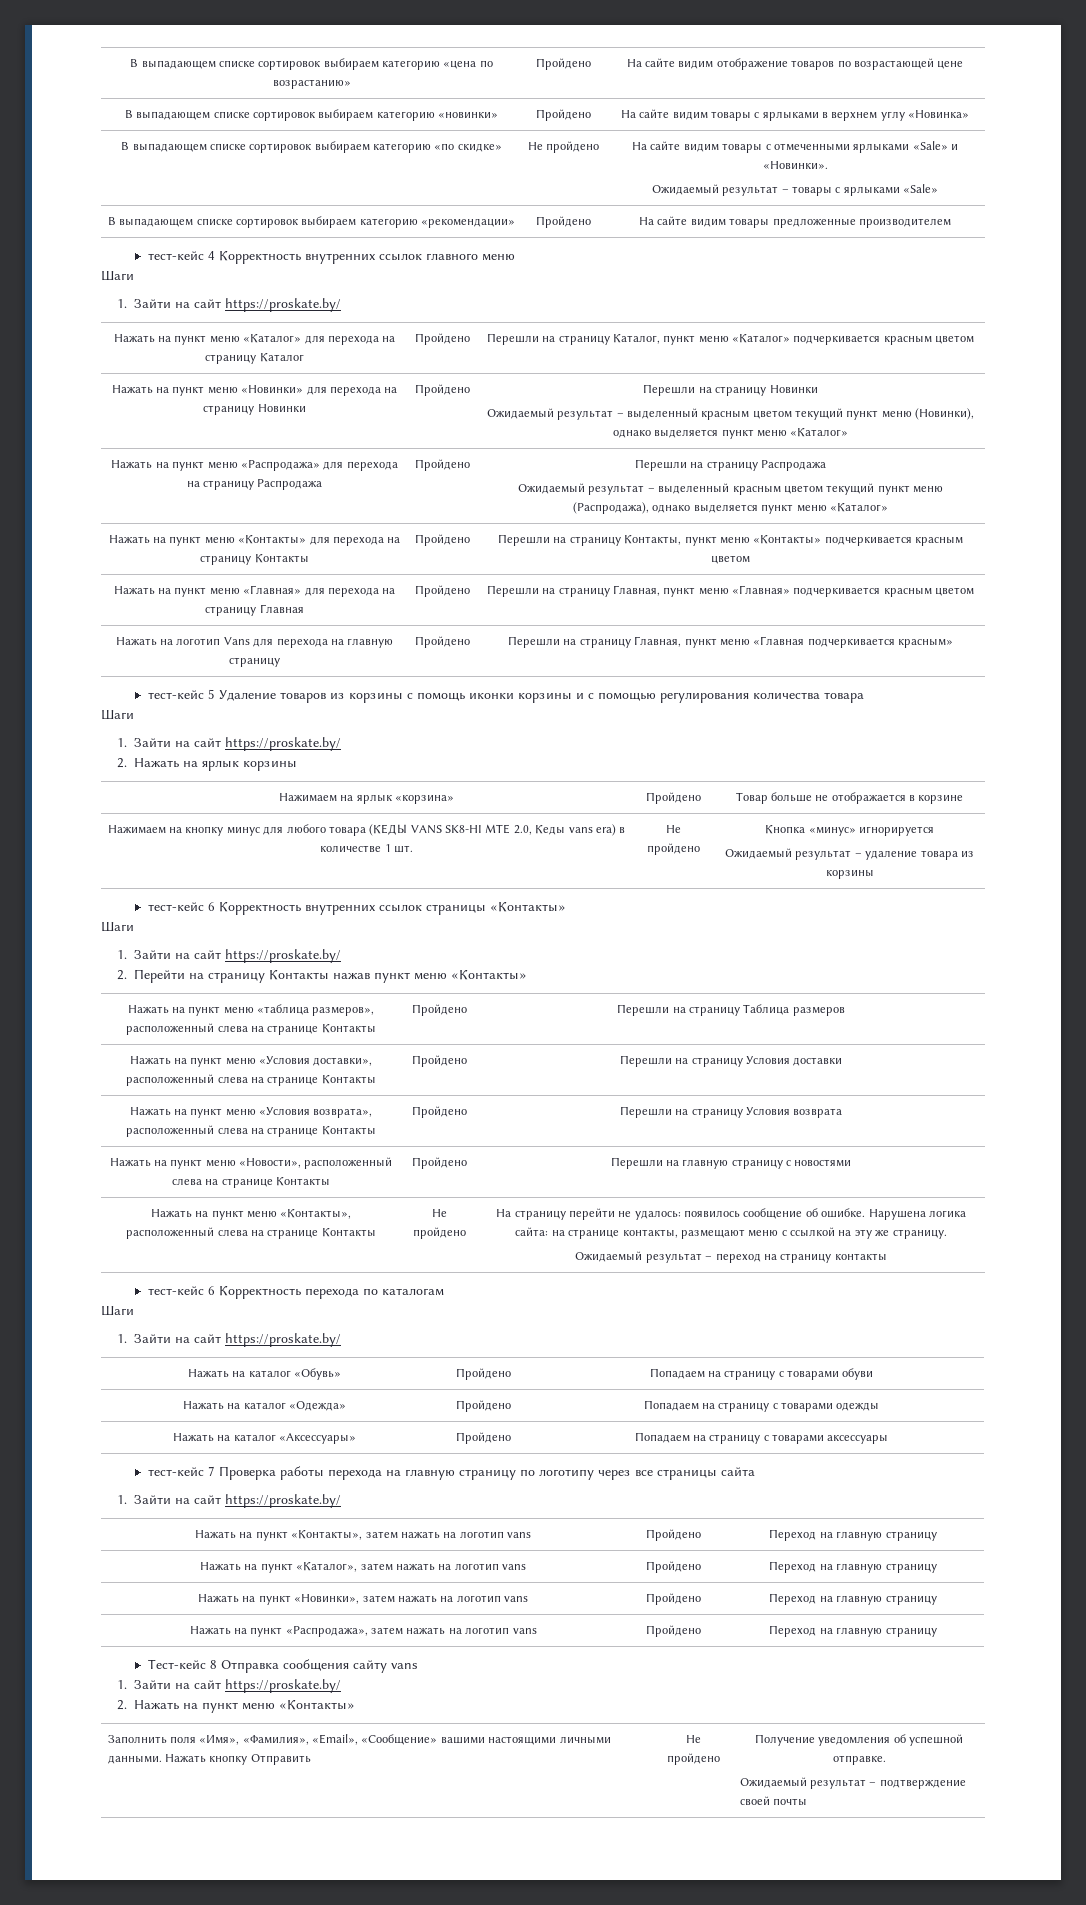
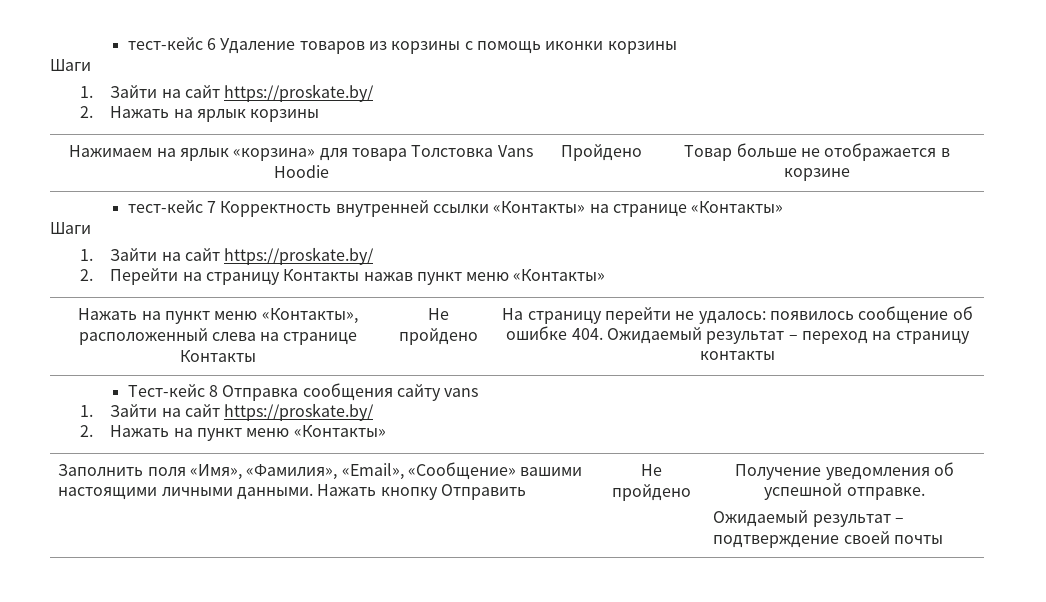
[130,58,493,70] [272,79,351,89] [536,58,591,70] [626,58,964,70] [124,109,499,121] [536,109,591,121] [620,109,970,121] [121,141,502,153] [527,141,600,153] [632,141,958,153] [762,161,828,170] [651,184,939,196] [107,216,516,228] [536,216,591,228] [639,216,951,228] [147,251,515,264] [101,271,134,281] [116,298,341,312] [113,334,396,345] [205,353,304,364] [414,333,470,345] [486,333,975,345] [111,385,398,396] [203,404,306,415] [414,384,470,396] [643,384,818,396] [486,408,975,420] [612,428,849,439] [111,460,398,471] [186,479,323,490] [414,459,470,471] [634,459,827,471] [518,483,943,495] [573,502,888,514] [108,535,401,546] [200,554,309,565] [414,534,470,546] [498,534,963,546] [711,555,750,564] [113,585,396,597] [205,604,304,616] [414,585,470,597] [486,585,975,597] [115,637,394,648] [229,657,280,667] [414,636,470,648] [508,636,953,648] [147,689,215,699] В выпадающем списке сортировок выбираем категорию «цена по возрастанию» | Пройдено | На сайте видим отображение товаров по возрастающей цене // В выпадающем списке сортировок выбираем категорию «новинки» | Пройдено | На сайте видим товары с ярлыками в верхнем углу «Новинка» // В выпадающем списке сортировок выбираем категорию «по скидке» | Не пройдено | На сайте видим товары с отмеченными ярлыками «Sale» и «Новинки». // Ожидаемый результат – товары с ярлыками «Sale» // В выпадающем списке сортировок выбираем категорию «рекомендации» | Пройдено | На сайте видим товары предложенные производителем // тест-кейс 4 Корректность внутренних ссылок главного меню // Шаги // 1. Зайти на сайт https://proskate.by/ // Нажать на пункт меню «Каталог» для перехода на страницу Каталог | Пройдено | Перешли на страницу Каталог, пункт меню «Каталог» подчеркивается красным цветом // Нажать на пункт меню «Новинки» для перехода на страницу Новинки | Пройдено | Перешли на страницу Новинки // Ожидаемый результат – выделенный красным цветом текущий пункт меню (Новинки), однако выделяется пункт меню «Каталог» // Нажать на пункт меню «Распродажа» для перехода на страницу Распродажа | Пройдено | Перешли на страницу Распродажа // Ожидаемый результат – выделенный красным цветом текущий пункт меню (Распродажа), однако выделяется пункт меню «Каталог» // Нажать на пункт меню «Контакты» для перехода на страницу Контакты | Пройдено | Перешли на страницу Контакты, пункт меню «Контакты» подчеркивается красным цветом // Нажать на пункт меню «Главная» для перехода на страницу Главная | Пройдено | Перешли на страницу Главная, пункт меню «Главная» подчеркивается красным цветом // Нажать на логотип Vans для перехода на главную страницу | Пройдено | Перешли на страницу Главная, пункт меню «Главная подчеркивается красным» // тест-кейс 5 -> [127,37,217,50] тест-кейс 6
[575,692,864,703] и с помощью регулирования количества товара -> (677, 47) none
(455, 799) none -> [319,145,533,161] [273,165,329,178] для товара Толстовка Vans Hoodie
[107,824,626,836] [320,844,413,853] [665,825,681,833] [646,843,700,855] [765,825,934,836] [725,848,974,860] [825,870,874,879] [147,902,486,915] // Нажимаем на кнопку минус для любого товара (КЕДЫ VANS SK8-HI MTE 2.0, Кеды vans era) в количестве 1 шт. | Не пройдено | Кнопка «минус» игнорируется // Ожидаемый результат – удаление товара из корзины // тест-кейс 6 Корректность внутренних ссылок страницы -> [127,200,688,217] // тест-кейс 7 Корректность внутренней ссылки «Контакты» на странице
[127,1004,375,1016] [126,1023,376,1035] [411,1004,467,1016] [617,1004,845,1016] [129,1056,373,1067] [126,1074,376,1086] [411,1055,467,1067] [619,1055,843,1067] [129,1107,373,1118] [126,1125,376,1137] [411,1106,467,1118] [619,1106,843,1118] [109,1157,393,1169] [171,1177,331,1188] [411,1157,467,1169] [610,1157,852,1169] // Нажать на пункт меню «таблица размеров», расположенный слева на странице Контакты | Пройдено | Перешли на страницу Таблица размеров // Нажать на пункт меню «Условия доставки», расположенный слева на странице Контакты | Пройдено | Перешли на страницу Условия доставки // Нажать на пункт меню «Условия возврата», расположенный слева на странице Контакты | Пройдено | Перешли на страницу Условия возврата // Нажать на пункт меню «Новости», расположенный слева на странице Контакты | Пройдено | Перешли на главную страницу с новостями -> (606, 275) none
[821,1208,966,1220] [515,1227,947,1239] ошибке. Нарушена логика сайта: на странице контакты, размещают меню с ссылкой на эту же страницу. // -> [506,326,603,340] ошибке 404.
[147,1286,444,1299] [101,1306,134,1316] [116,1333,341,1347] [187,1368,342,1380] [456,1368,511,1380] [649,1368,874,1380] [182,1401,347,1411] [456,1400,511,1412] [643,1400,880,1412] [172,1433,357,1444] [456,1432,511,1444] [634,1432,889,1444] [147,1466,755,1480] [116,1494,341,1508] [195,1530,531,1541] [646,1529,701,1541] [769,1529,937,1541] [200,1562,526,1573] [646,1561,701,1573] [769,1561,937,1573] [198,1594,528,1605] [646,1593,701,1605] [769,1593,937,1605] [189,1626,537,1637] [646,1625,701,1637] [769,1625,937,1637] // тест-кейс 6 Корректность перехода по каталогам // Шаги // 1. Зайти на сайт https://proskate.by/ // Нажать на каталог «Обувь» | Пройдено | Попадаем на страницу с товарами обуви // Нажать на каталог «Одежда» | Пройдено | Попадаем на страницу с товарами одежды // Нажать на каталог «Аксессуары» | Пройдено | Попадаем на страницу с товарами аксессуары // тест-кейс 7 Проверка работы перехода на главную страницу по логотипу через все страницы сайта // 1. Зайти на сайт https://proskate.by/ // Нажать на пункт «Контакты», затем нажать на логотип vans | Пройдено | Переход на главную страницу // Нажать на пункт «Каталог», затем нажать на логотип vans | Пройдено | Переход на главную страницу // Нажать на пункт «Новинки», затем нажать на логотип vans | Пройдено | Переход на главную страницу // Нажать на пункт «Распродажа», затем нажать на логотип vans | Пройдено | Переход на главную страницу -> (775, 355) none

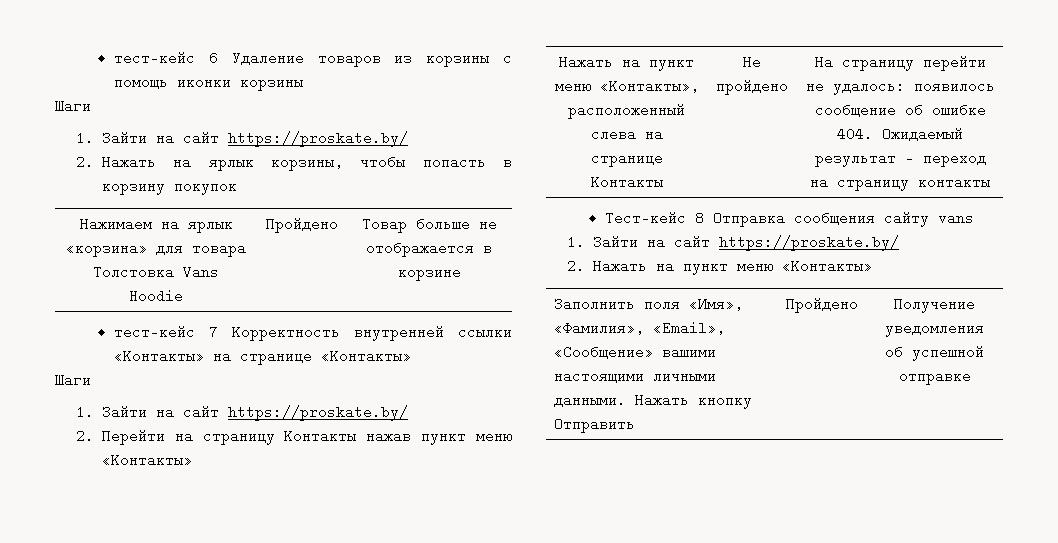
[250,109,320,122] корзины -> [270,153,512,171] [101,177,237,195] корзины, чтобы попасть в корзину покупок
[641,464,662,476] [612,484,691,501] Не пройдено -> [785,295,858,313] Пройдено
[846,487,925,500] [713,510,904,527] [713,531,943,548] отправке. // Ожидаемый результат – подтверждение своей почты -> [898,367,971,385] отправке

